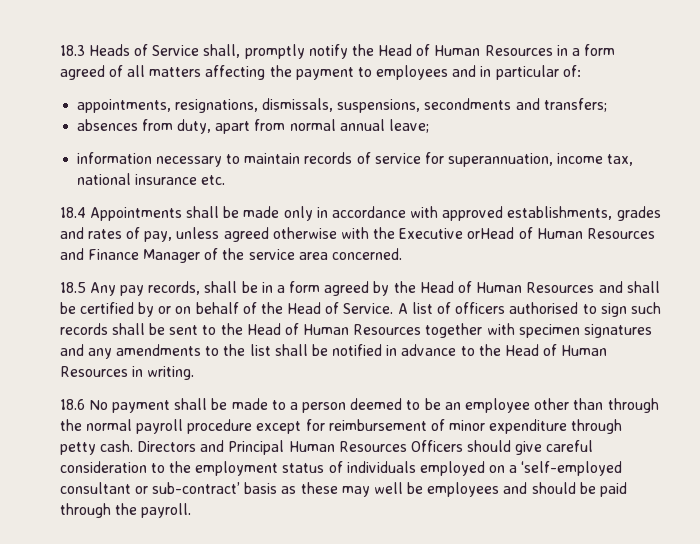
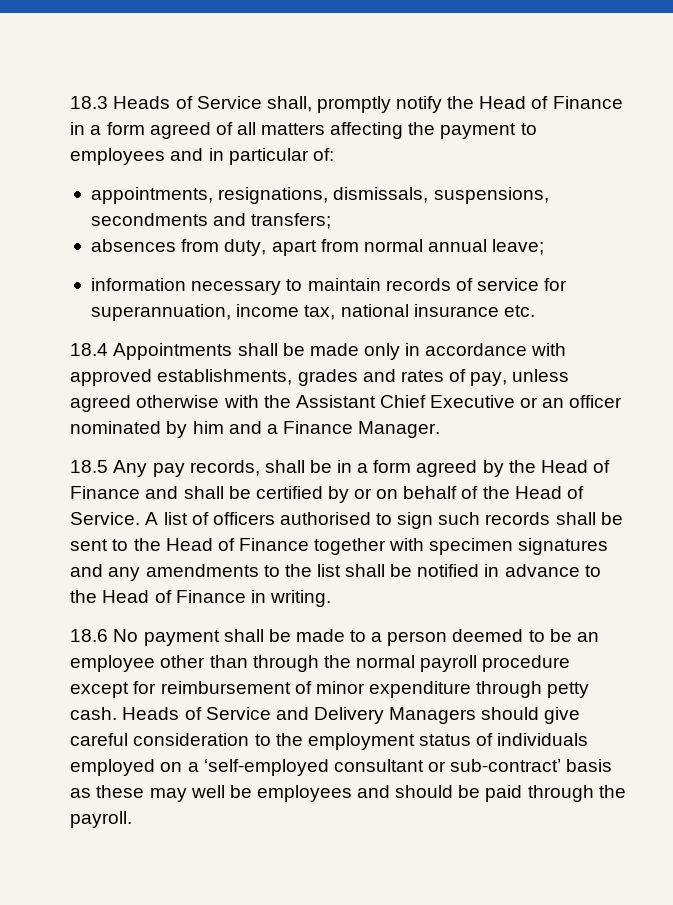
[434,45,553,56] Human Resources -> [552,96,623,109] Finance
[399,227,655,239] [59,248,402,263] Executive orHead of Human Resources and Finance Manager of the service area concerned. -> [295,395,623,408] [70,421,441,438] Assistant Chief Executive or an officer nominated by him and a Finance Manager.
[476,282,595,293] Human Resources -> [70,486,141,499] Finance
[303,324,422,335] Human Resources -> [238,538,309,551] Finance
[561,345,608,356] [59,366,128,377] Human Resources -> [175,590,246,603] Finance
[136,440,463,455] Directors and Principal Human Resources Officers -> [122,707,477,724] Heads of Service and Delivery Managers

